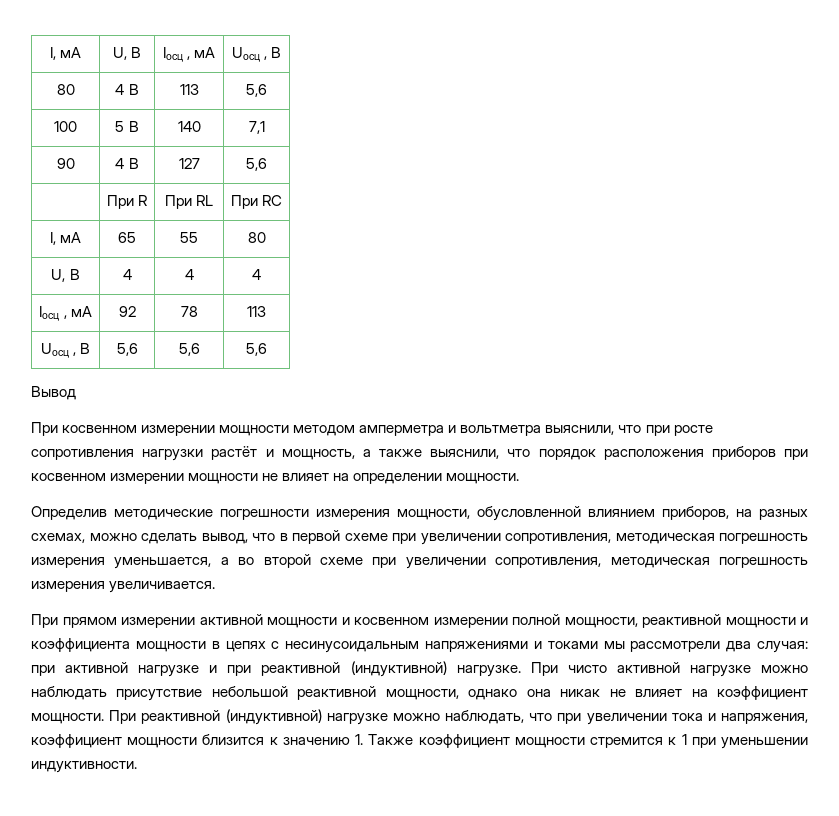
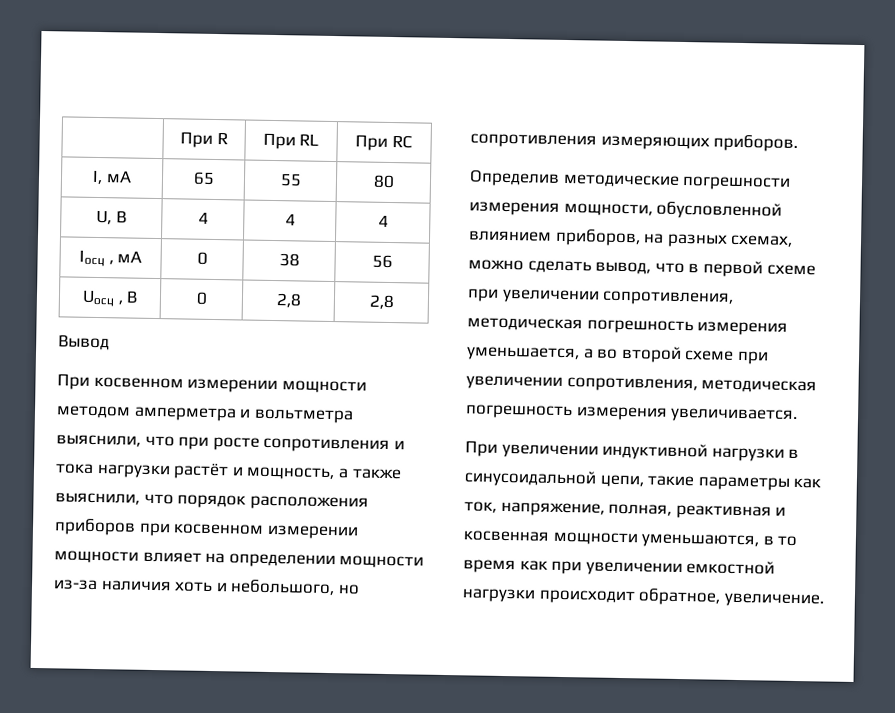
[49,47,82,60] [112,47,142,60] [162,47,216,62] [231,47,282,62] [56,84,75,95] [115,84,139,95] [179,84,199,95] [246,84,267,97] [54,121,77,132] [115,121,139,132] [177,121,201,132] [248,121,265,134] [56,158,75,169] [115,158,139,169] [178,158,200,169] [246,158,267,171] I, мА | U, В | Iосц , мА | Uосц , В // 80 | 4 В | 113 | 5,6 // 100 | 5 В | 140 | 7,1 // 90 | 4 В | 127 | 5,6 // -> (180, 139) none
[118,306,136,317] [180,306,198,317] [247,306,266,317] 92 | 78 | 113 -> [196,251,208,265] [278,253,300,267] [371,254,393,269] 0 | 38 | 56
[116,343,138,356] [178,343,200,356] [246,343,267,356] 5,6 | 5,6 | 5,6 -> [195,291,208,305] [275,293,302,308] [368,294,395,310] 0 | 2,8 | 2,8
(134, 454) none -> [393,440,405,450] [55,463,94,474] и тока
[262,473,279,481] не -> (139, 557) none
[446,473,520,484] мощности. -> [339,555,425,569] [53,579,360,596] [470,133,799,152] мощности из-за наличия хоть и небольшого, но сопротивления измеряющих приборов.
[62,614,808,628] [31,638,809,653] [31,661,809,677] [31,686,809,701] [31,709,808,725] [31,734,809,749] [31,761,137,773] прямом измерении активной мощности и косвенном измерении полной мощности, реактивной мощности и коэффициента мощности в цепях с несинусоидальным напряжениями и токами мы рассмотрели два случая: при активной нагрузке и при реактивной (индуктивной) нагрузке. При чисто активной нагрузке можно наблюдать присутствие небольшой реактивной мощности, однако она никак не влияет на коэффициент мощности. При реактивной (индуктивной) нагрузке можно наблюдать, что при увеличении тока и напряжения, коэффициент мощности близится к значению 1. Также коэффициент мощности стремится к 1 при уменьшении индуктивности. -> [501,442,800,462] [464,469,822,491] [464,501,787,520] [463,530,798,549] [463,559,776,577] [462,588,824,608] увеличении индуктивной нагрузки в синусоидальной цепи, такие параметры как ток, напряжение, полная, реактивная и косвенная мощности уменьшаются, в то время как при увеличении емкостной нагрузки происходит обратное, увеличение.

